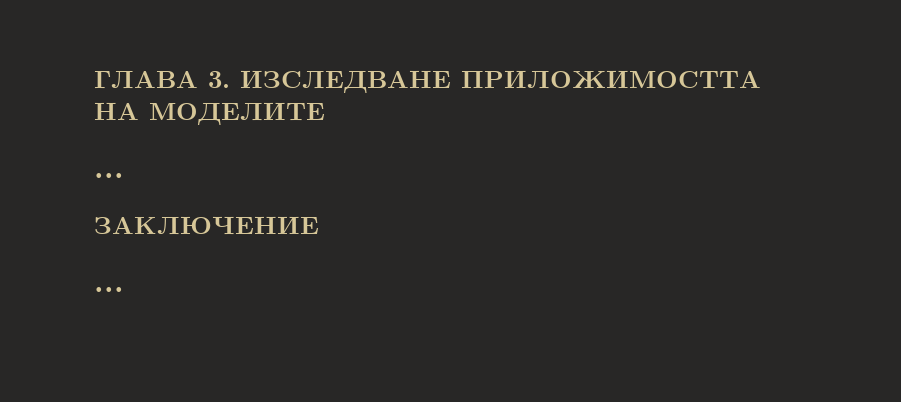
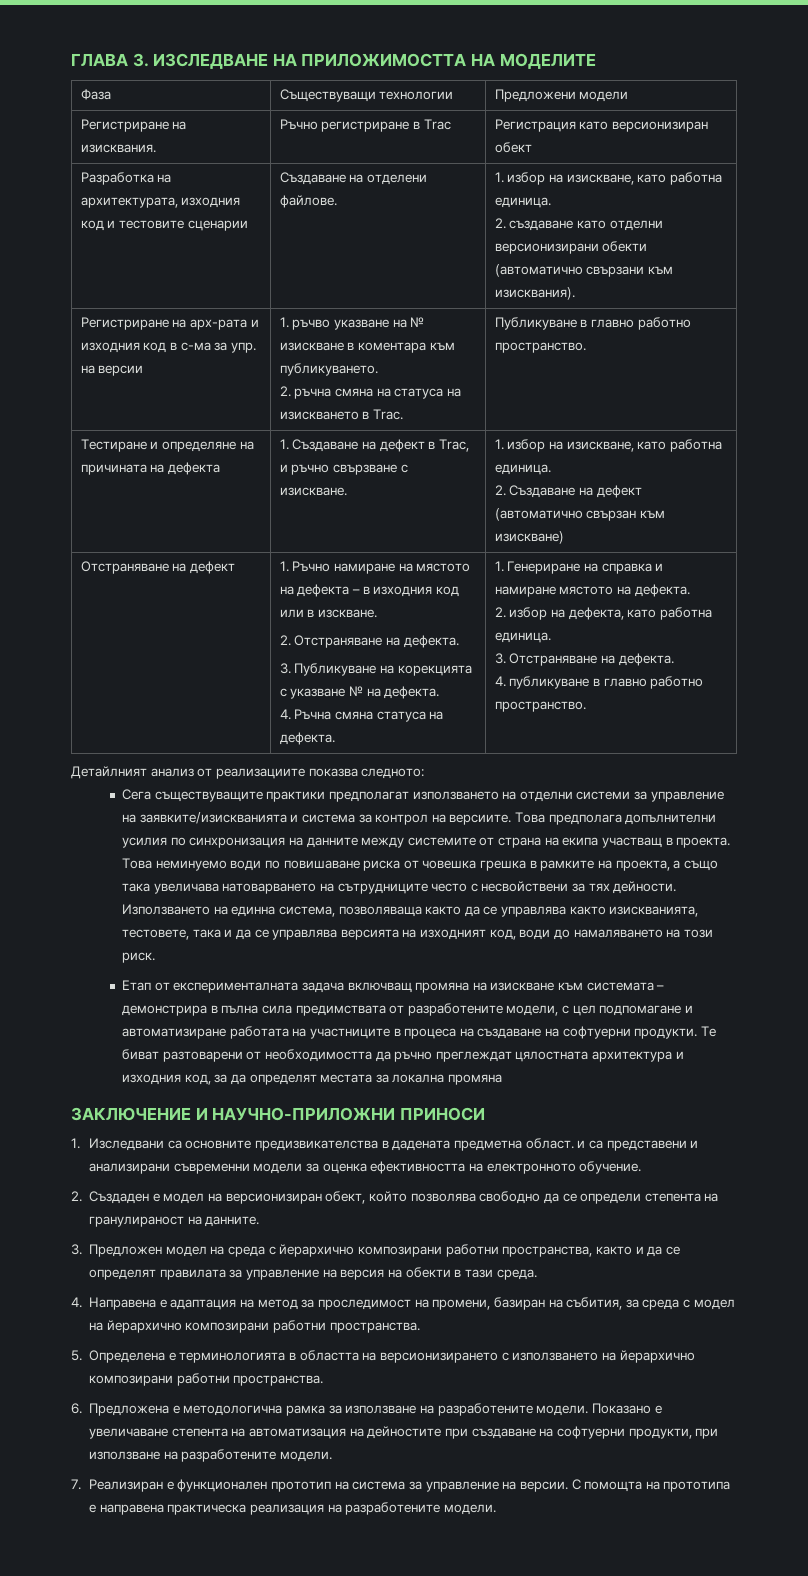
(451, 81) none -> [272,53,297,66] НА
[94,173,124,178] [94,216,319,235] [94,287,124,292] // ... // ЗАКЛЮЧЕНИЕ // ... -> [80,89,111,100] [279,89,454,102] [494,89,629,102] [80,119,187,132] [80,144,156,153] [279,119,451,132] [494,119,709,132] [494,142,532,153] [80,172,172,185] [80,197,241,208] [80,220,248,231] [279,172,428,185] [279,195,337,208] [494,172,722,185] [494,197,551,208] [494,218,663,231] [494,241,648,254] [494,264,674,277] [494,287,575,300] [80,317,259,330] [80,342,256,353] [80,365,144,376] [279,317,425,330] [279,342,455,353] [279,363,378,376] [279,386,461,399] [279,409,404,420] [494,317,691,330] [494,342,586,353] [80,439,254,452] [80,462,221,475] [279,439,469,452] [279,464,408,475] [279,487,347,496] [494,439,722,452] [494,464,551,475] [494,485,642,498] [494,508,666,521] [494,531,564,544] [80,561,236,574] [279,561,471,574] [279,584,459,597] [279,609,378,618] [279,635,459,648] [279,663,472,676] [279,686,440,699] [279,709,444,722] [279,732,335,745] [494,561,664,574] [494,584,690,597] [494,607,712,620] [494,632,551,643] [494,653,674,666] [494,676,704,689] [494,701,586,712] [71,766,425,779] [121,789,724,802] [121,812,717,825] [121,837,731,848] [121,858,719,871] [121,881,677,894] [121,904,699,917] [121,929,714,940] [121,952,155,963] [121,980,665,993] [121,1003,694,1016] [121,1026,717,1039] [121,1049,684,1062] [121,1074,503,1085] [71,1107,485,1121] [71,1138,699,1151] [89,1161,642,1174] [71,1191,719,1204] [89,1216,260,1227] [71,1244,680,1257] [89,1267,537,1280] [71,1297,735,1310] [89,1320,420,1333] [71,1350,695,1363] [89,1373,324,1386] [71,1403,662,1416] [89,1426,719,1439] [89,1449,332,1462] [71,1479,731,1492] [89,1502,496,1515] // Фаза | Съществуващи технологии | Предложени модели // Регистриране на изисквания. | Ръчно регистриране в Trac | Регистрация като версионизиран обект // Разработка на архитектурата, изходния код и тестовите сценарии | Създаване на отделени файлове. | 1. избор на изискване, като работна единица. // 2. създаване като отделни версионизирани обекти (автоматично свързани към изисквания). // Регистриране на арх-рата и изходния код в с-ма за упр. на версии | 1. ръчво указване на № изискване в коментара към публикуването. // 2. ръчна смяна на статуса на изискването в Trac. | Публикуване в главно работно пространство. // Тестиране и определяне на причината на дефекта | 1. Създаване на дефект в Trac, и ръчно свързване с изискване. | 1. избор на изискване, като работна единица. // 2. Създаване на дефект (автоматично свързан към изискване) // Отстраняване на дефект | 1. Ръчно намиране на мястото на дефекта – в изходния код или в изскване. // 2. Отстраняване на дефекта. // 3. Публикуване на корекцията с указване № на дефекта. // 4. Ръчна смяна статуса на дефекта. | 1. Генериране на справка и намиране мястото на дефекта. // 2. избор на дефекта, като работна единица. // 3. Отстраняване на дефекта. // 4. публикуване в главно работно пространство. // Детайлният анализ от реализациите показва следното: // Сега съществуващите практики предполагат използването на отделни системи за управление на заявките/изискванията и система за контрол на версиите. Това предполага допълнителни усилия по синхронизация на данните между системите от страна на екипа участващ в проекта. Това неминуемо води по повишаване риска от човешка грешка в рамките на проекта, а също така увеличава натоварването на сътрудниците често с несвойствени за тях дейности. Използването на единна система, позволяваща както да се управлява както изискванията, тестовете, така и да се управлява версията на изходният код, води до намаляването на този риск. // Етап от експерименталната задача включващ промяна на изискване към системата – демонстрира в пълна сила предимствата от разработените модели, с цел подпомагане и автоматизиране работата на участниците в процеса на създаване на софтуерни продукти. Те биват разтоварени от необходимостта да ръчно преглеждат цялостната архитектура и изходния код, за да определят местата за локална промяна // ЗАКЛЮЧЕНИЕ И НАУЧНО-ПРИЛОЖНИ ПРИНОСИ // 1. Изследвани са основните предизвикателства в дадената предметна област. и са представени и анализирани съвременни модели за оценка ефективността на електронното обучение. // 2. Създаден е модел на версионизиран обект, който позволява свободно да се определи степента на гранулираност на данните. // 3. Предложен модел на среда с йерархично композирани работни пространства, както и да се определят правилата за управление на версия на обекти в тази среда. // 4. Направена е адаптация на метод за проследимост на промени, базиран на събития, за среда с модел на йерархично композирани работни пространства. // 5. Определена е терминологията в областта на версионизирането с използването на йерархично композирани работни пространства. // 6. Предложена е методологична рамка за използване на разработените модели. Показано е увеличаване степента на автоматизация на дейностите при създаване на софтуерни продукти, при използване на разработените модели. // 7. Реализиран е функционален прототип на система за управление на версии. С помощта на прототипа е направена практическа реализация на разработените модели.

